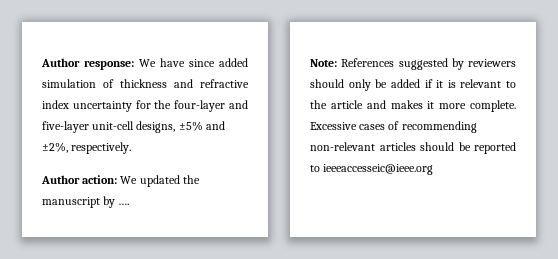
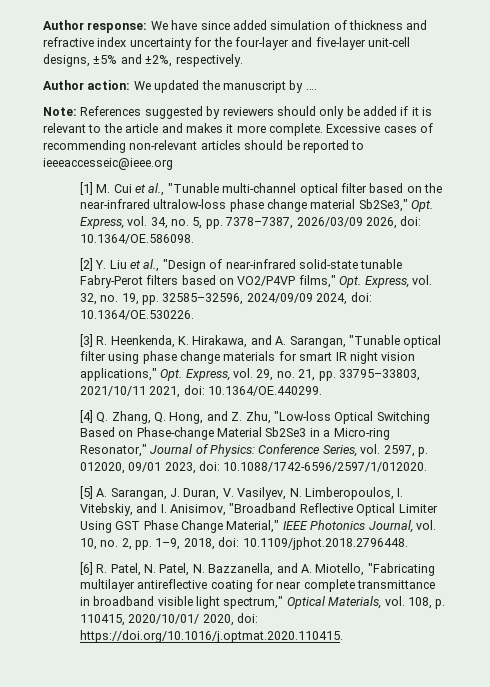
(434, 169) none -> [79,182,443,196] [79,199,434,212] [79,216,422,229] [79,234,194,244] [79,258,403,272] [79,275,432,288] [79,292,372,305] [79,310,194,320] [79,334,442,348] [79,351,416,364] [79,368,420,381] [79,385,323,398] [79,410,430,424] [79,427,390,440] [79,444,428,457] [79,461,428,474] [79,486,404,500] [79,503,438,516] [79,520,436,533] [79,537,408,550] [79,562,435,576] [79,579,436,592] [79,596,446,609] [79,613,259,626] [79,630,343,643] // [1] M. Cui et al., "Tunable multi-channel optical filter based on the near-infrared ultralow-loss phase change material Sb2Se3," Opt. Express, vol. 34, no. 5, pp. 7378–7387, 2026/03/09 2026, doi: 10.1364/OE.586098. // [2] Y. Liu et al., "Design of near-infrared solid-state tunable Fabry-Perot filters based on VO2/P4VP films," Opt. Express, vol. 32, no. 19, pp. 32585–32596, 2024/09/09 2024, doi: 10.1364/OE.530226. // [3] R. Heenkenda, K. Hirakawa, and A. Sarangan, "Tunable optical filter using phase change materials for smart IR night vision applications," Opt. Express, vol. 29, no. 21, pp. 33795–33803, 2021/10/11 2021, doi: 10.1364/OE.440299. // [4] Q. Zhang, Q. Hong, and Z. Zhu, "Low-loss Optical Switching Based on Phase-change Material Sb2Se3 in a Micro-ring Resonator," Journal of Physics: Conference Series, vol. 2597, p. 012020, 09/01 2023, doi: 10.1088/1742-6596/2597/1/012020. // [5] A. Sarangan, J. Duran, V. Vasilyev, N. Limberopoulos, I. Vitebskiy, and I. Anisimov, "Broadband Reflective Optical Limiter Using GST Phase Change Material," IEEE Photonics Journal, vol. 10, no. 2, pp. 1–9, 2018, doi: 10.1109/jphot.2018.2796448. // [6] R. Patel, N. Patel, N. Bazzanella, and A. Miotello, "Fabricating multilayer antireflective coating for near complete transmittance in broadband visible light spectrum," Optical Materials, vol. 108, p. 110415, 2020/10/01/ 2020, doi: https://doi.org/10.1016/j.optmat.2020.110415.

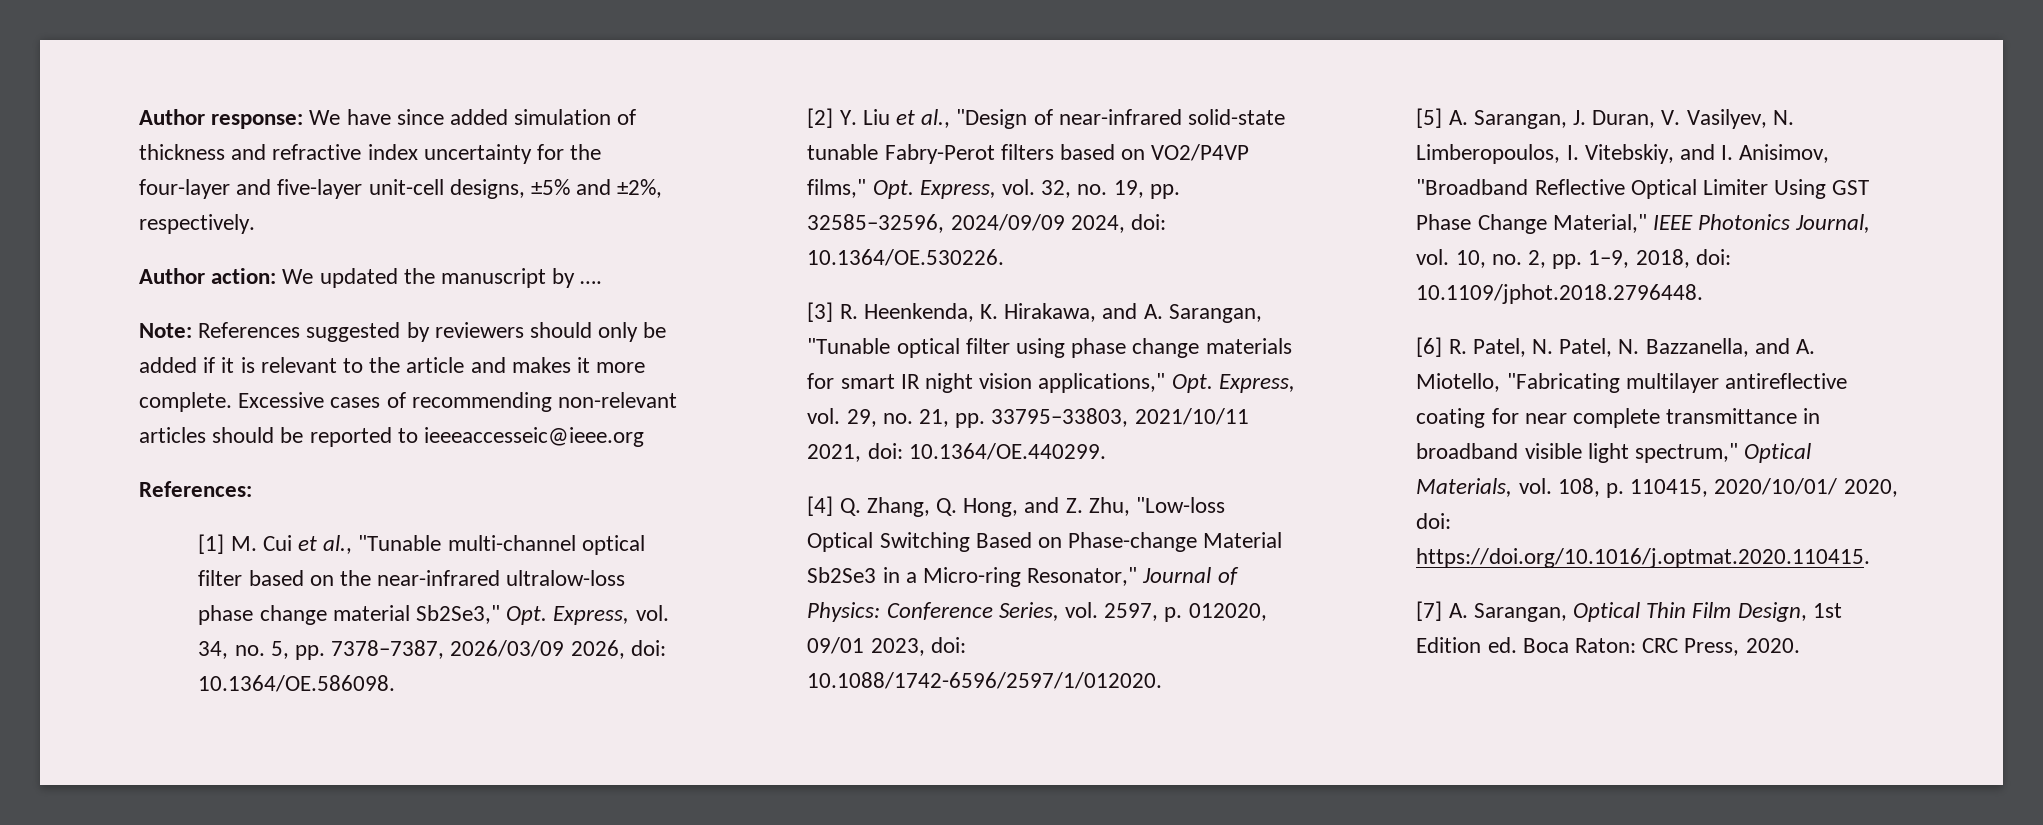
(173, 164) none -> [139,481,252,497] // References:
(343, 636) none -> [1416,601,1842,622] [1416,637,1800,656] // [7] A. Sarangan, Optical Thin Film Design, 1st Edition ed. Boca Raton: CRC Press, 2020.

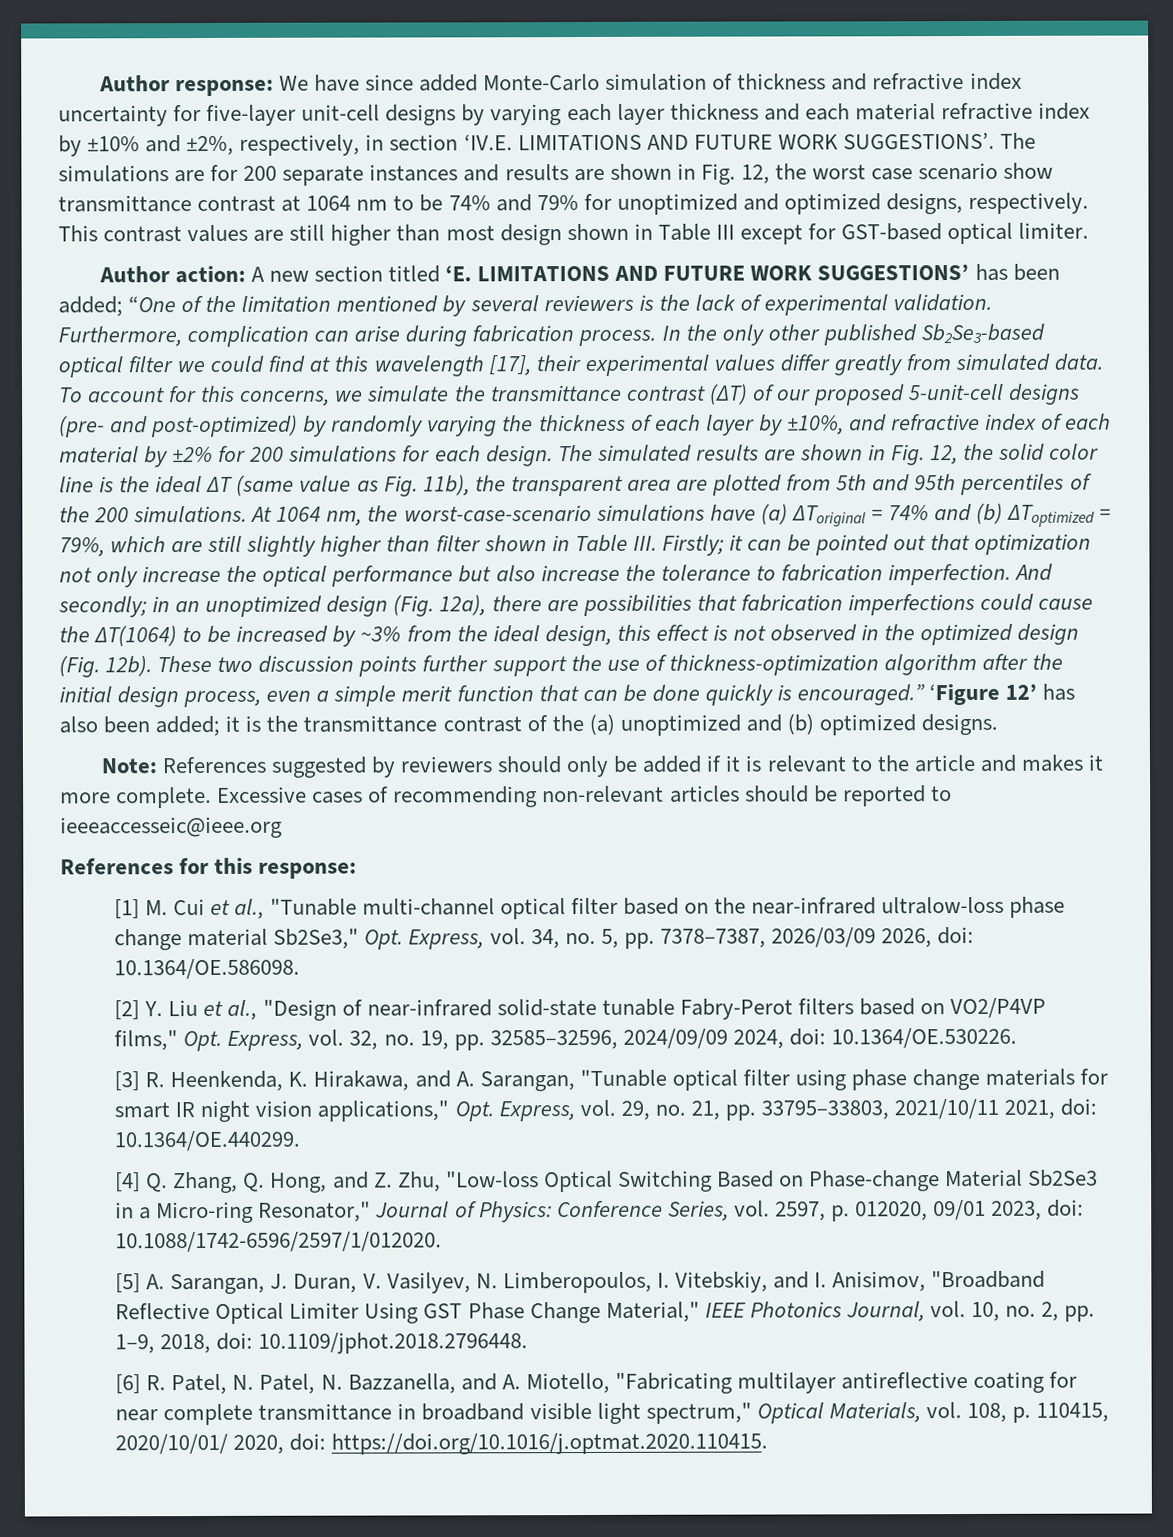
(509, 117) none -> [483,73,601,92] Monte-Carlo
[570,144,602,160] [139,179,663,199] [139,214,255,234] [139,268,603,288] the four-layer and five-layer unit-cell designs, ±5% and ±2%, respectively. // Author action: We updated the manuscript by …. -> [206,102,1091,126] [58,132,1036,157] [58,162,1054,186] [58,192,1090,215] [58,222,1090,246] [98,263,1060,284] [58,293,993,317] [58,323,1045,348] [58,353,1104,378] [59,383,1081,406] [59,413,1112,438] [59,443,1100,468] [59,473,1092,497] [59,502,1112,527] [59,533,1092,557] [59,563,1054,588] [58,593,1094,618] [59,623,1080,647] [59,653,1064,678] [59,683,1076,708] [59,713,999,737] five-layer unit-cell designs by varying each layer thickness and each material refractive index by ±10% and ±2%, respectively, in section ‘IV.E. LIMITATIONS AND FUTURE WORK SUGGESTIONS’. The simulations are for 200 separate instances and results are shown in Fig. 12, the worst case scenario show transmittance contrast at 1064 nm to be 74% and 79% for unoptimized and optimized designs, respectively. This contrast values are still higher than most design shown in Table III except for GST-based optical limiter. // Author action: A new section titled ‘E. LIMITATIONS AND FUTURE WORK SUGGESTIONS’ has been added; “One of the limitation mentioned by several reviewers is the lack of experimental validation. Furthermore, complication can arise during fabrication process. In the only other published Sb2Se3-based optical filter we could find at this wavelength [17], their experimental values differ greatly from simulated data. To account for this concerns, we simulate the transmittance contrast (ΔT) of our proposed 5-unit-cell designs (pre- and post-optimized) by randomly varying the thickness of each layer by ±10%, and refractive index of each material by ±2% for 200 simulations for each design. The simulated results are shown in Fig. 12, the solid color line is the ideal ΔT (same value as Fig. 11b), the transparent area are plotted from 5th and 95th percentiles of the 200 simulations. At 1064 nm, the worst-case-scenario simulations have (a) ΔToriginal = 74% and (b) ΔToptimized = 79%, which are still slightly higher than filter shown in Table III. Firstly; it can be pointed out that optimization not only increase the optical performance but also increase the tolerance to fabrication imperfection. And secondly; in an unoptimized design (Fig. 12a), there are possibilities that fabrication imperfections could cause the ΔT(1064) to be increased by ~3% from the ideal design, this effect is not observed in the optimized design (Fig. 12b). These two discussion points further support the use of thickness-optimization algorithm after the initial design process, even a simple merit function that can be done quickly is encouraged.” ‘Figure 12’ has also been added; it is the transmittance contrast of the (a) unoptimized and (b) optimized designs.
[139,481,252,497] References: -> [60,857,358,879] References for this response:
[1416,601,1842,622] [1416,637,1800,656] // [7] A. Sarangan, Optical Thin Film Design, 1st Edition ed. Boca Raton: CRC Press, 2020. -> (769, 1443) none

